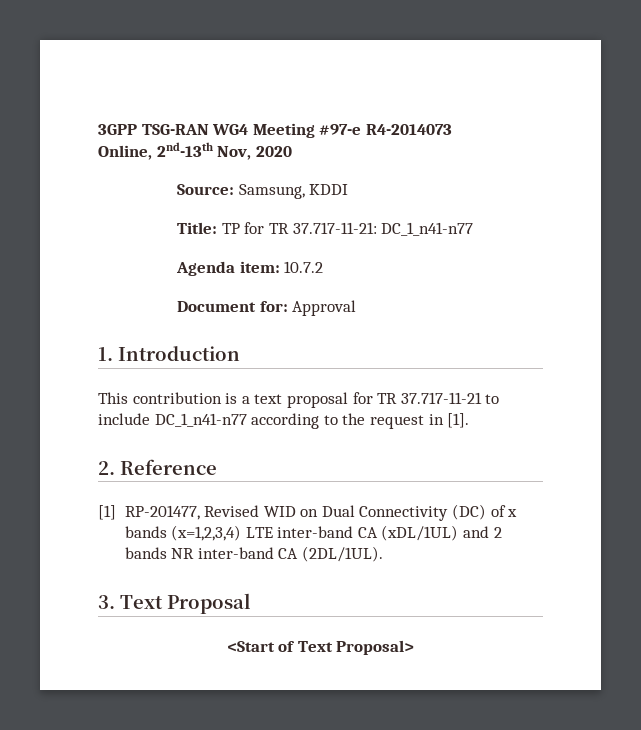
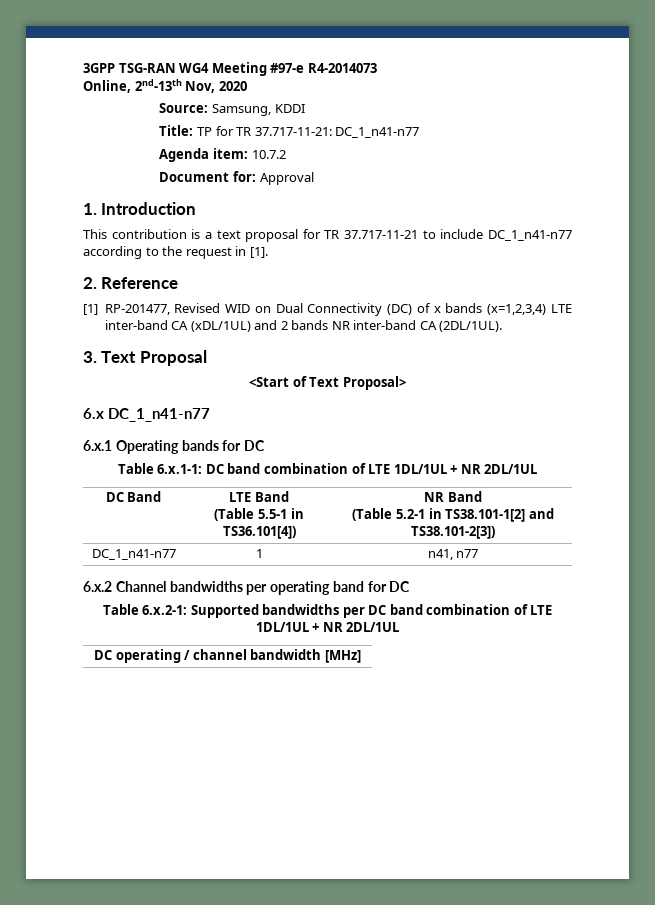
(415, 647) none -> [83,408,211,422] [83,440,266,454] [117,463,538,474] [105,491,162,502] [229,491,289,502] [214,508,304,521] [222,526,296,539] [424,491,482,502] [352,508,554,522] [411,526,495,539] [91,549,176,560] [255,549,263,558] [427,549,479,560] [83,581,411,595] [102,604,553,618] [255,622,400,632] [94,649,361,663] // 6.x DC_1_n41-n77 // 6.x.1 Operating bands for DC // Table 6.x.1-1: DC band combination of LTE 1DL/1UL + NR 2DL/1UL // DC Band | LTE Band // (Table 5.5-1 in TS36.101[4]) | NR Band // (Table 5.2-1 in TS38.101-1[2] and TS38.101-2[3]) // DC_1_n41-n77 | 1 | n41, n77 // 6.x.2 Channel bandwidths per operating band for DC // Table 6.x.2-1: Supported bandwidths per DC band combination of LTE 1DL/1UL + NR 2DL/1UL // DC operating / channel bandwidth [MHz]

